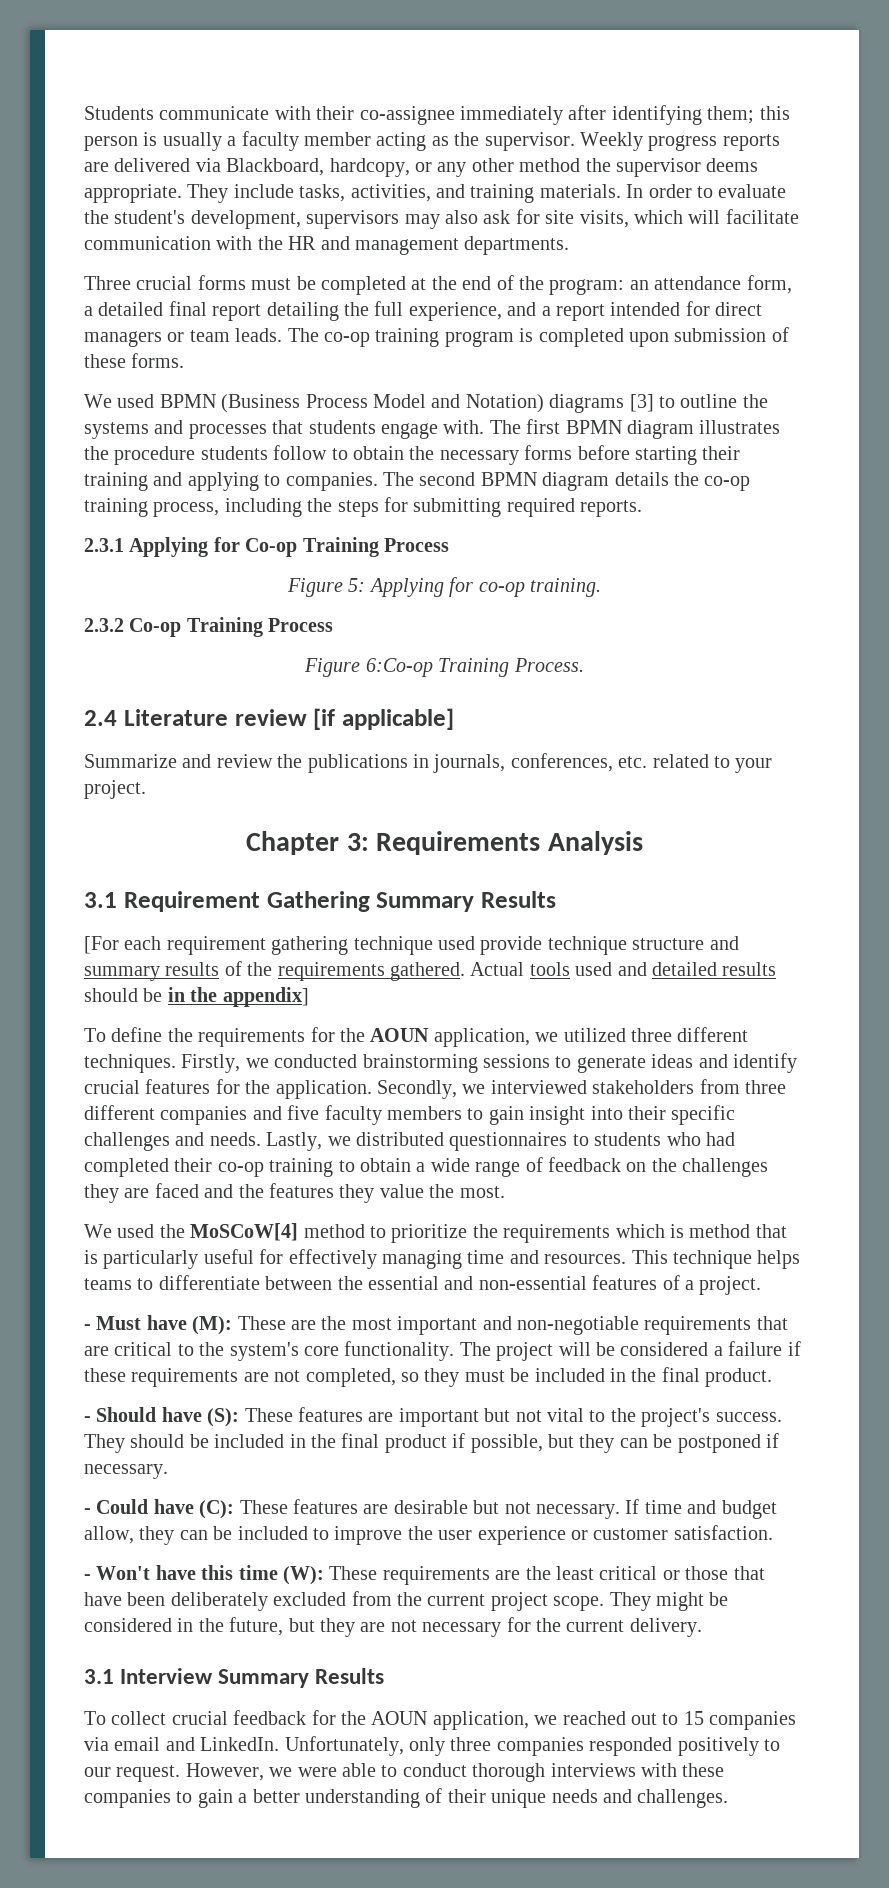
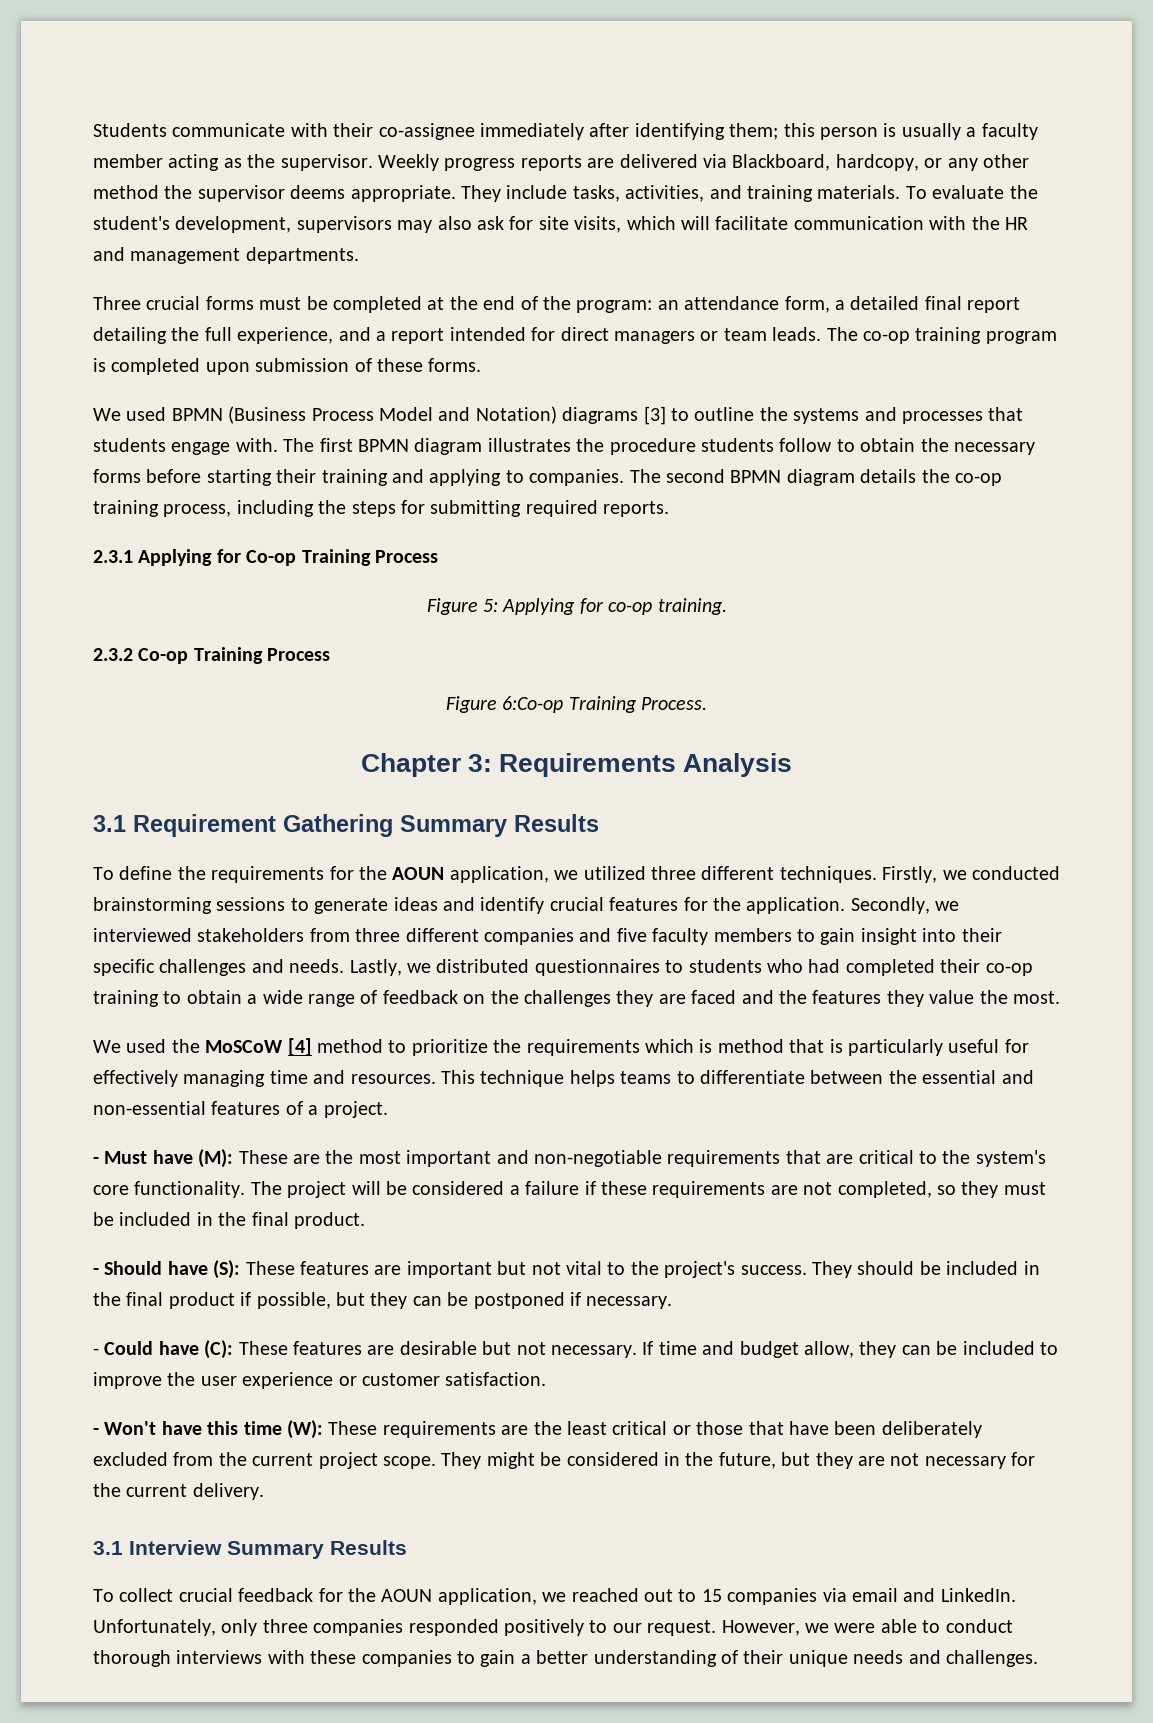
[626,184,713,198] In order to -> [905,186,927,199] To
[84,708,454,730] [84,753,773,773] [84,780,146,799] // 2.4 Literature review [if applicable] // Summarize and review the publications in journals, conferences, etc. related to your project. -> (708, 703) none
[84,936,739,955] [84,961,777,981] [84,987,309,1007] // [For each requirement gathering technique used provide technique structure and summary results of the requirements gathered. Actual tools used and detailed results should be in the appendix] -> (599, 823) none
[190,1223,299,1241] MoSCoW[4] -> [205,1038,312,1056] MoSCoW [4]

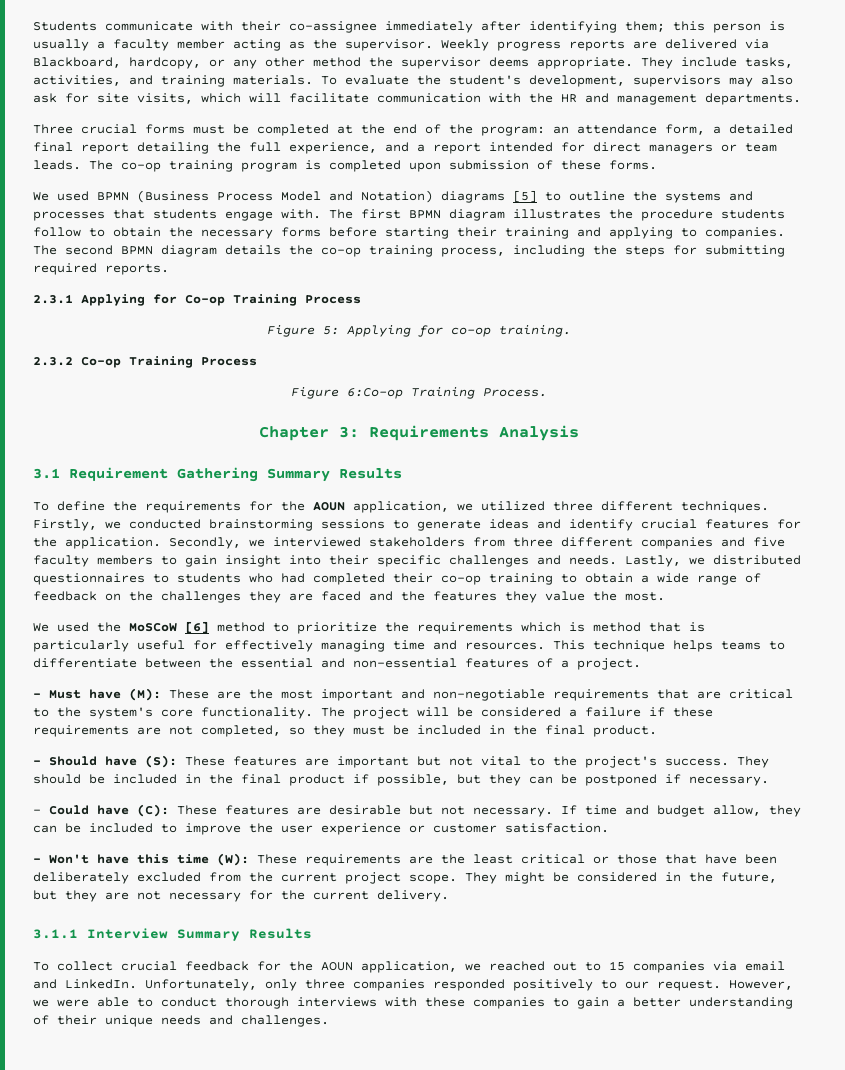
[643,406,666,425] [3] -> [513,190,537,203] [5]
[287,1038,312,1056] [4] -> [185,621,209,634] [6]
[93,1541,123,1555] 3.1 -> [33,929,78,939] 3.1.1

